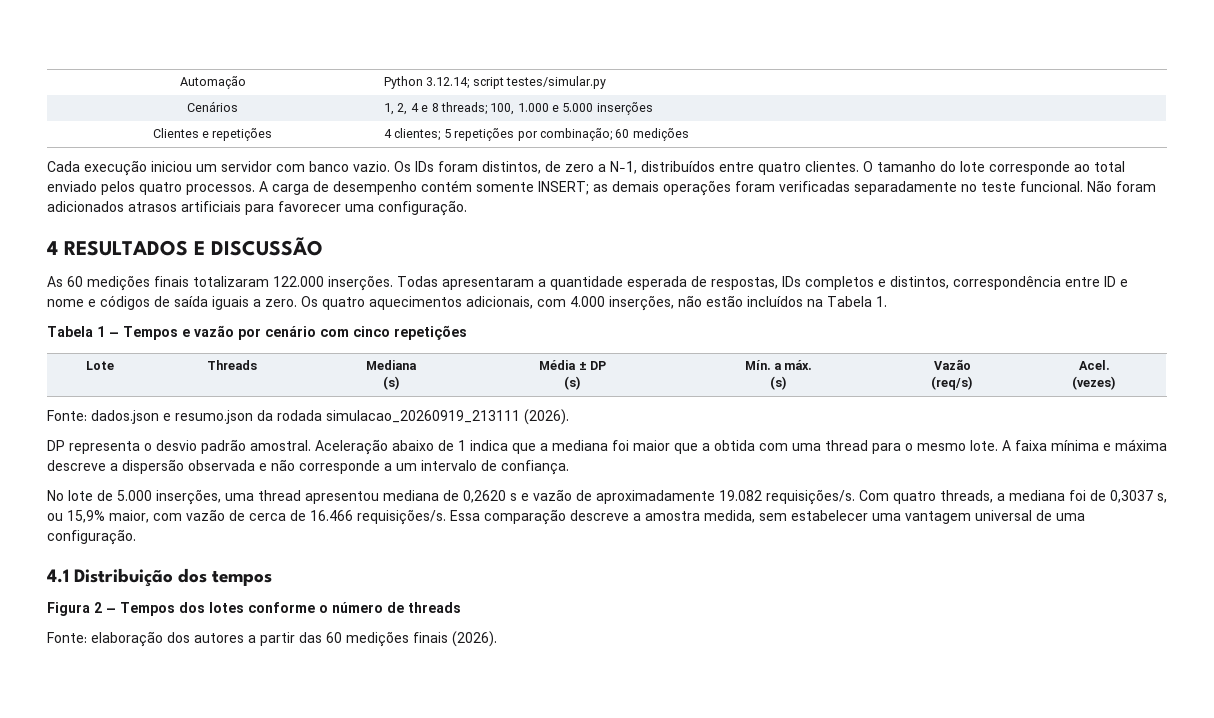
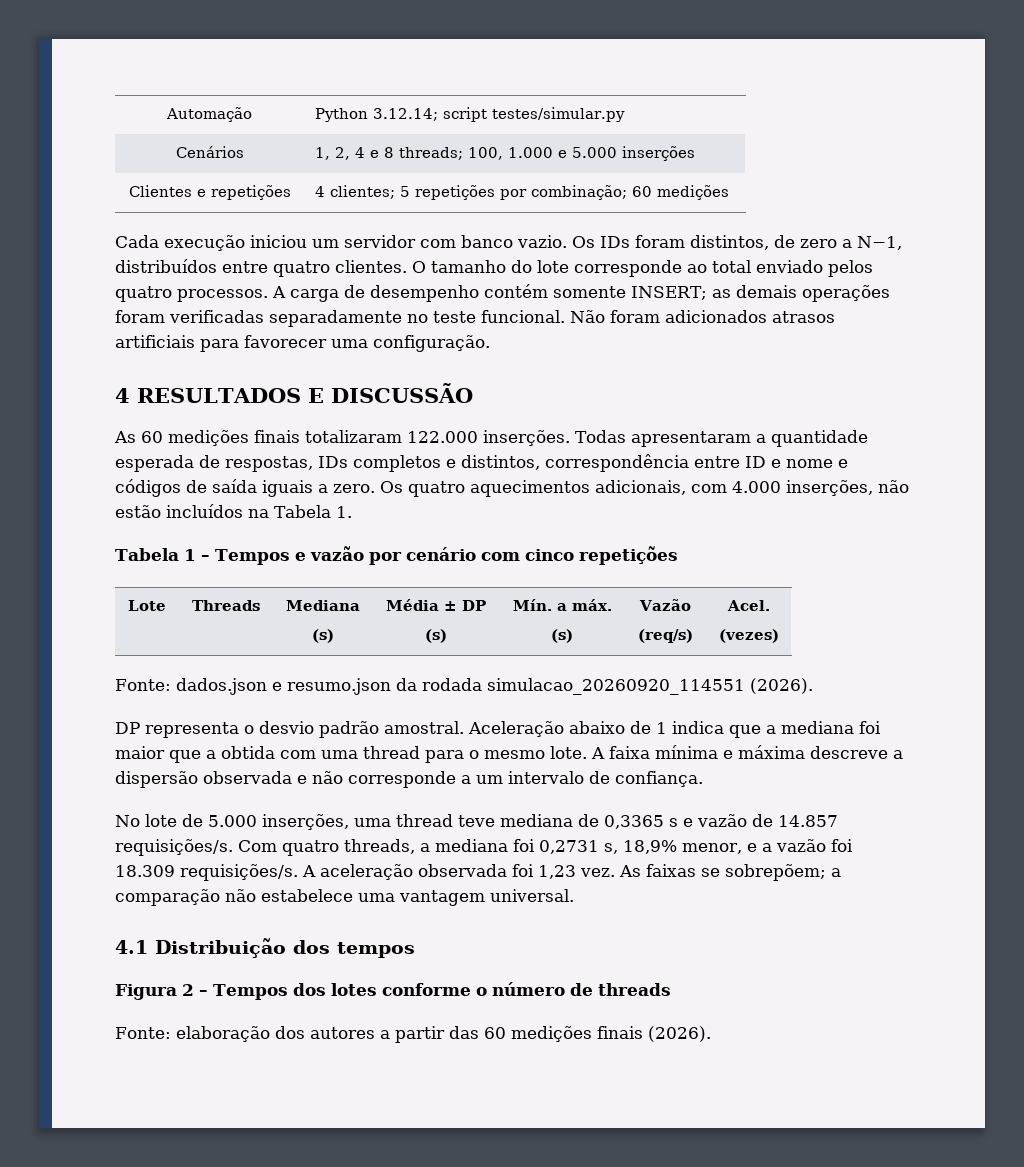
[326,410,520,423] simulacao_20260919_213111 -> [486,678,745,695] simulacao_20260920_114551
[305,491,379,504] apresentou -> [458,815,495,827] teve
[463,490,506,503] 0,2620 -> [604,815,664,829] 0,3365
[596,490,762,504] aproximadamente 19.082 -> [778,815,838,827] 14.857
[1090,490,1167,503] [47,509,1085,525] [47,529,136,545] de 0,3037 s, ou 15,9% maior, com vazão de cerca de 16.466 requisições/s. Essa comparação descreve a amostra medida, sem estabelecer uma vantagem universal de uma configuração. -> [539,839,853,854] [115,864,841,881] [115,889,574,906] 0,2731 s, 18,9% menor, e a vazão foi 18.309 requisições/s. A aceleração observada foi 1,23 vez. As faixas se sobrepõem; a comparação não estabelece uma vantagem universal.

